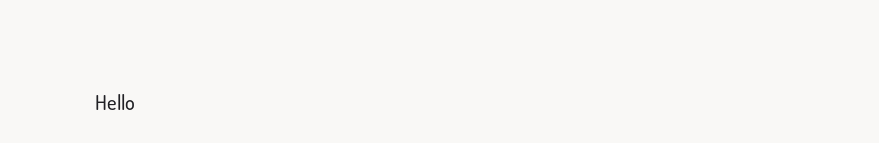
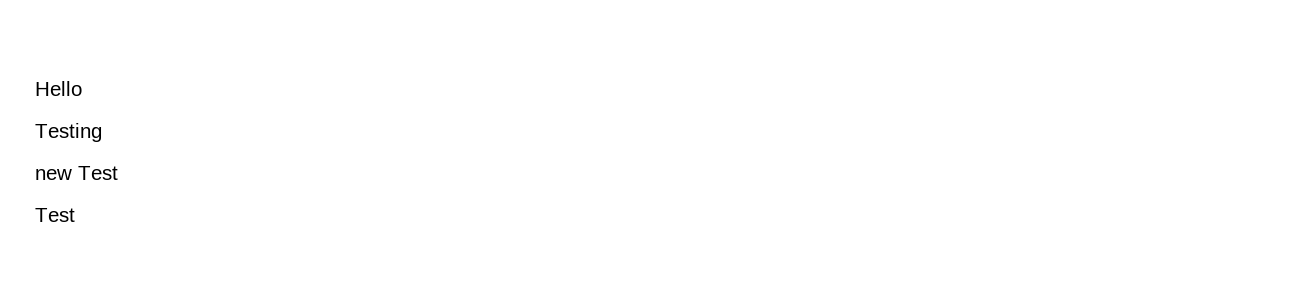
(135, 102) none -> [35,123,102,142] [35,166,118,180] [35,208,75,222] // Testing // new Test // Test

